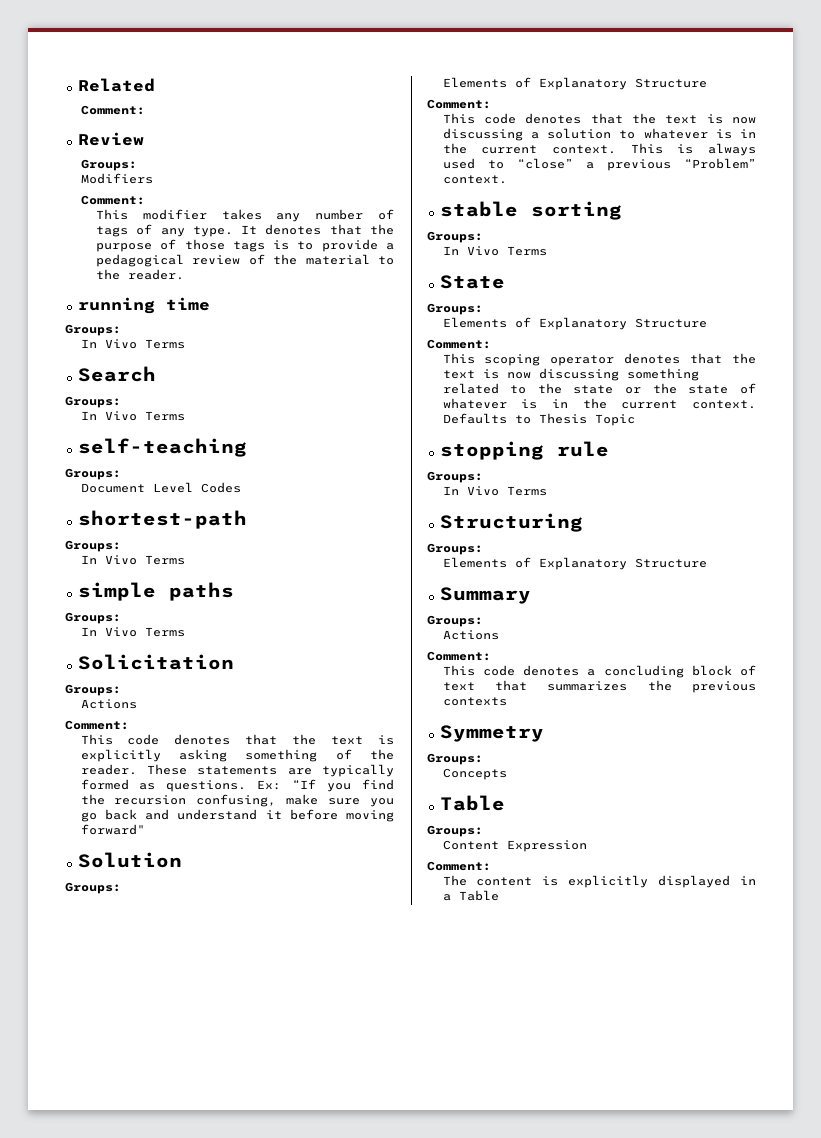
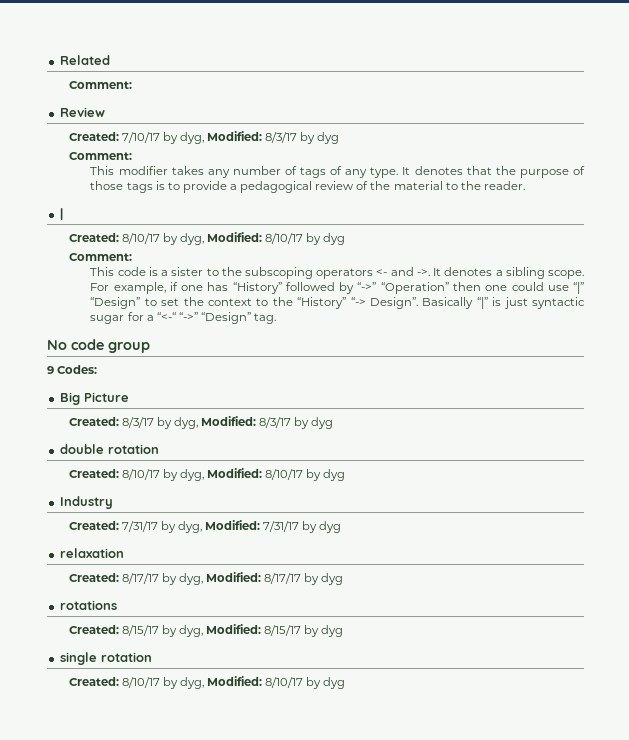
[80,159,137,171] [80,173,153,184] Groups: // Modifiers -> [68,131,340,144] Created: 7/10/17 by dyg, Modified: 8/3/17 by dyg
[77,297,210,314] [65,324,121,336] [80,339,185,349] [77,366,156,382] [65,396,121,408] [80,411,185,421] [77,438,247,457] [65,468,121,480] [80,482,241,493] [77,510,247,529] [65,540,121,552] [80,555,185,565] [77,582,234,601] [65,612,121,624] [80,627,185,637] [77,654,234,670] [65,684,121,696] [80,699,137,709] [65,720,129,730] [80,734,394,745] [80,749,394,762] [80,764,394,777] [80,779,394,792] [80,794,394,807] [80,809,394,822] [80,824,145,835] [77,852,182,868] [65,882,121,894] [442,77,707,90] [427,99,491,109] [442,113,756,124] [442,128,756,141] [442,143,756,156] [442,158,756,171] [442,175,507,184] [439,201,622,220] [427,231,483,243] [442,246,547,256] [439,275,505,289] [427,303,483,315] [442,317,707,330] [427,339,491,349] [442,353,756,366] [442,368,699,381] [442,383,756,394] [442,398,756,409] [442,413,635,426] [439,441,609,460] [427,471,483,483] [442,486,547,496] [439,513,583,532] [427,543,483,555] [442,557,707,570] [439,587,531,604] [427,615,483,627] [442,630,499,640] [427,651,491,661] [442,665,756,678] [442,680,756,693] [442,697,507,706] [439,725,544,742] [427,753,483,765] [442,768,507,780] [439,795,505,811] [427,825,483,837] [442,840,587,852] [427,861,491,871] [442,875,756,888] [442,890,499,901] running time // Groups: // In Vivo Terms // Search // Groups: // In Vivo Terms // self-teaching // Groups: // Document Level Codes // shortest-path // Groups: // In Vivo Terms // simple paths // Groups: // In Vivo Terms // Solicitation // Groups: // Actions // Comment: // This code denotes that the text is explicitly asking something of the reader. These statements are typically formed as questions. Ex: “If you find the recursion confusing, make sure you go back and understand it before moving forward" // Solution // Groups: // Elements of Explanatory Structure // Comment: // This code denotes that the text is now discussing a solution to whatever is in the current context. This is always used to “close” a previous “Problem” context. // stable sorting // Groups: // In Vivo Terms // State // Groups: // Elements of Explanatory Structure // Comment: // This scoping operator denotes that the text is now discussing something related to the state or the state of whatever is in the current context. Defaults to Thesis Topic // stopping rule // Groups: // In Vivo Terms // Structuring // Groups: // Elements of Explanatory Structure // Summary // Groups: // Actions // Comment: // This code denotes a concluding block of text that summarizes the previous contexts // Symmetry // Groups: // Concepts // Table // Groups: // Content Expression // Comment: // The content is explicitly displayed in a Table -> [59,208,63,220] [68,232,346,245] [68,253,132,261] [90,267,584,279] [90,282,585,294] [90,297,585,309] [90,312,277,324] [47,339,150,353] [47,365,98,374] [59,392,129,405] [68,416,334,429] [59,444,159,454] [68,468,346,481] [59,496,113,509] [68,520,342,533] [59,548,124,558] [68,572,344,585] [59,600,117,610] [68,624,344,637] [59,652,152,665] [68,676,346,689] | // Created: 8/10/17 by dyg, Modified: 8/10/17 by dyg // Comment: // This code is a sister to the subscoping operators <- and ->. It denotes a sibling scope. For example, if one has “History” followed by “->” “Operation” then one could use “|” “Design” to set the context to the “History” “-> Design”. Basically “|” is just syntactic sugar for a “<-“ “->” “Design” tag. // No code group // 9 Codes: // Big Picture // Created: 8/3/17 by dyg, Modified: 8/3/17 by dyg // double rotation // Created: 8/10/17 by dyg, Modified: 8/10/17 by dyg // Industry // Created: 7/31/17 by dyg, Modified: 7/31/17 by dyg // relaxation // Created: 8/17/17 by dyg, Modified: 8/17/17 by dyg // rotations // Created: 8/15/17 by dyg, Modified: 8/15/17 by dyg // single rotation // Created: 8/10/17 by dyg, Modified: 8/10/17 by dyg

